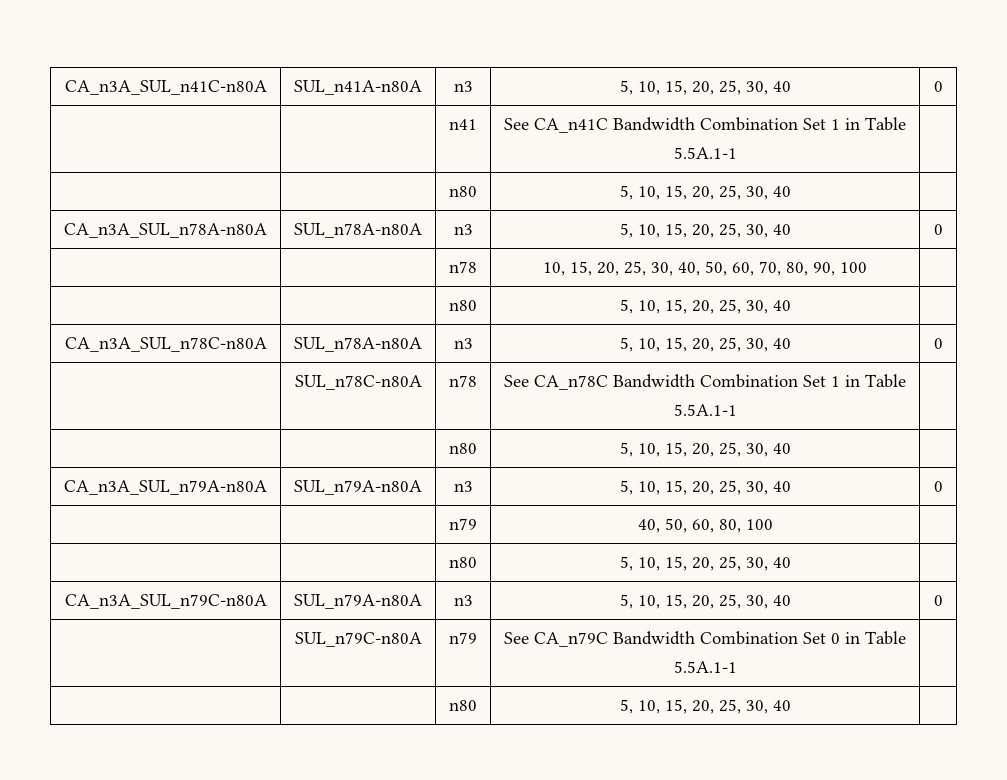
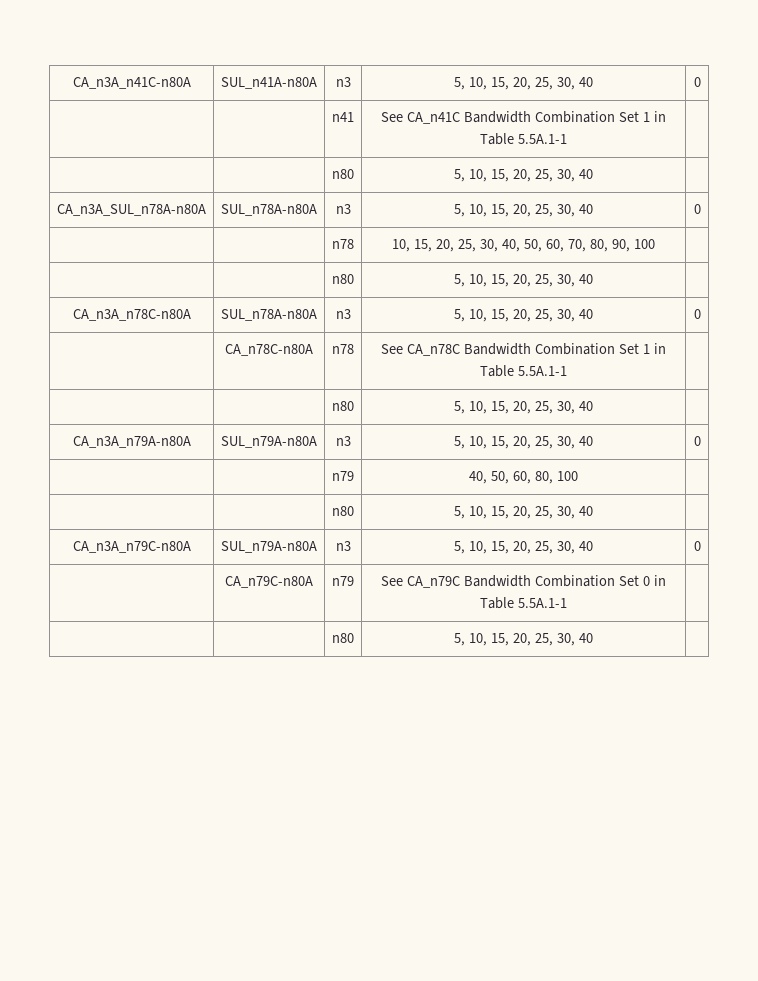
[64,80,267,95] CA_n3A_SUL_n41C-n80A -> [72,77,191,89] CA_n3A_n41C-n80A
[64,337,267,352] CA_n3A_SUL_n78C-n80A -> [72,309,191,321] CA_n3A_n78C-n80A
[294,375,422,390] SUL_n78C-n80A -> [225,344,313,356] CA_n78C-n80A
[64,480,267,495] CA_n3A_SUL_n79A-n80A -> [72,436,191,448] CA_n3A_n79A-n80A
[64,594,267,609] CA_n3A_SUL_n79C-n80A -> [72,541,191,553] CA_n3A_n79C-n80A
[294,632,422,647] SUL_n79C-n80A -> [225,576,313,588] CA_n79C-n80A

